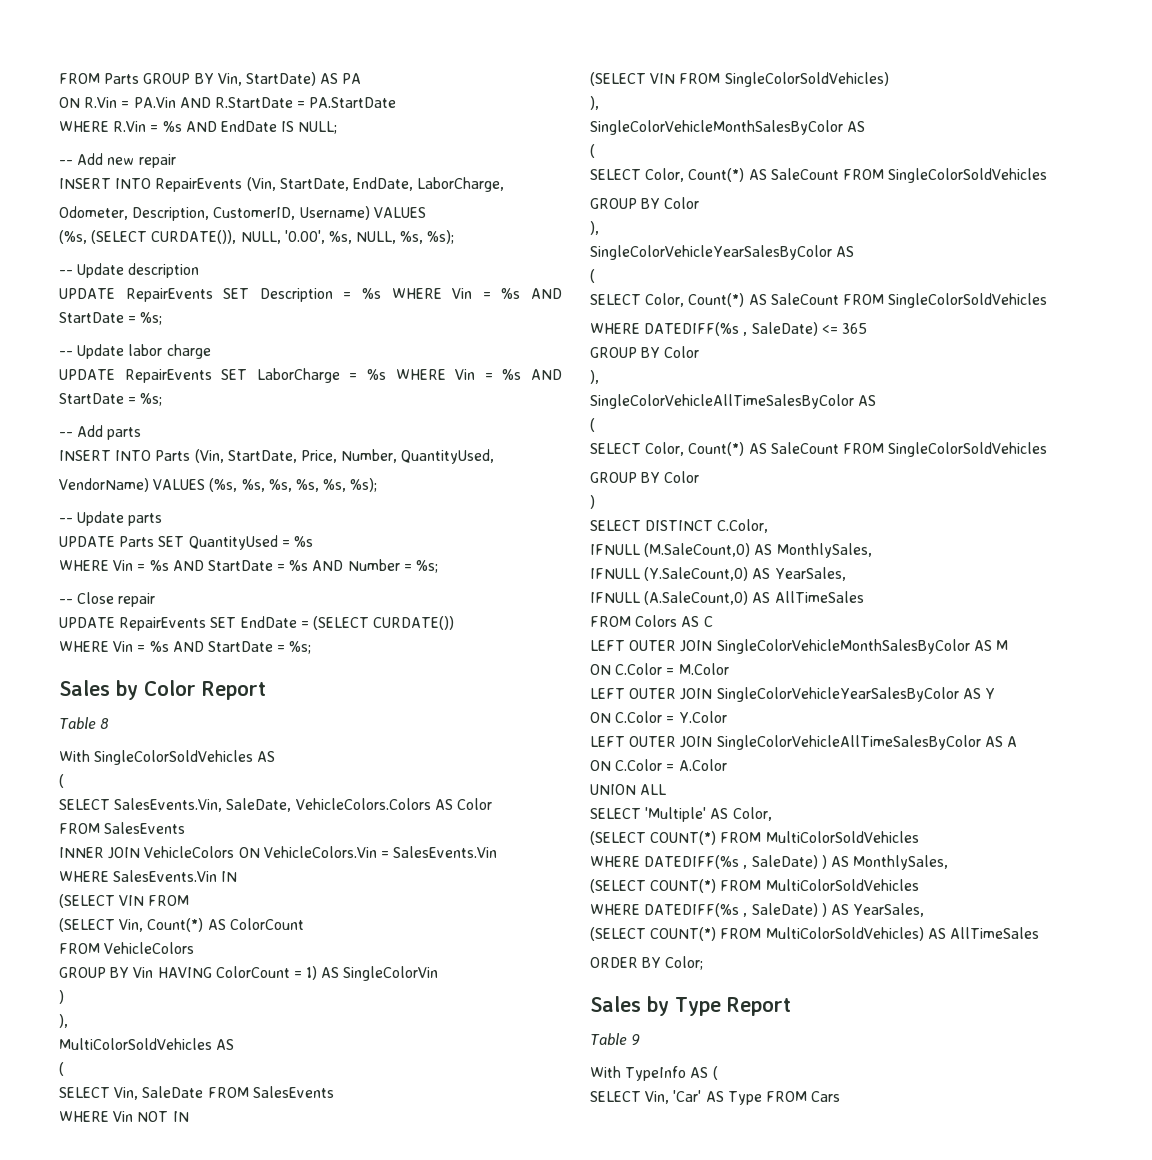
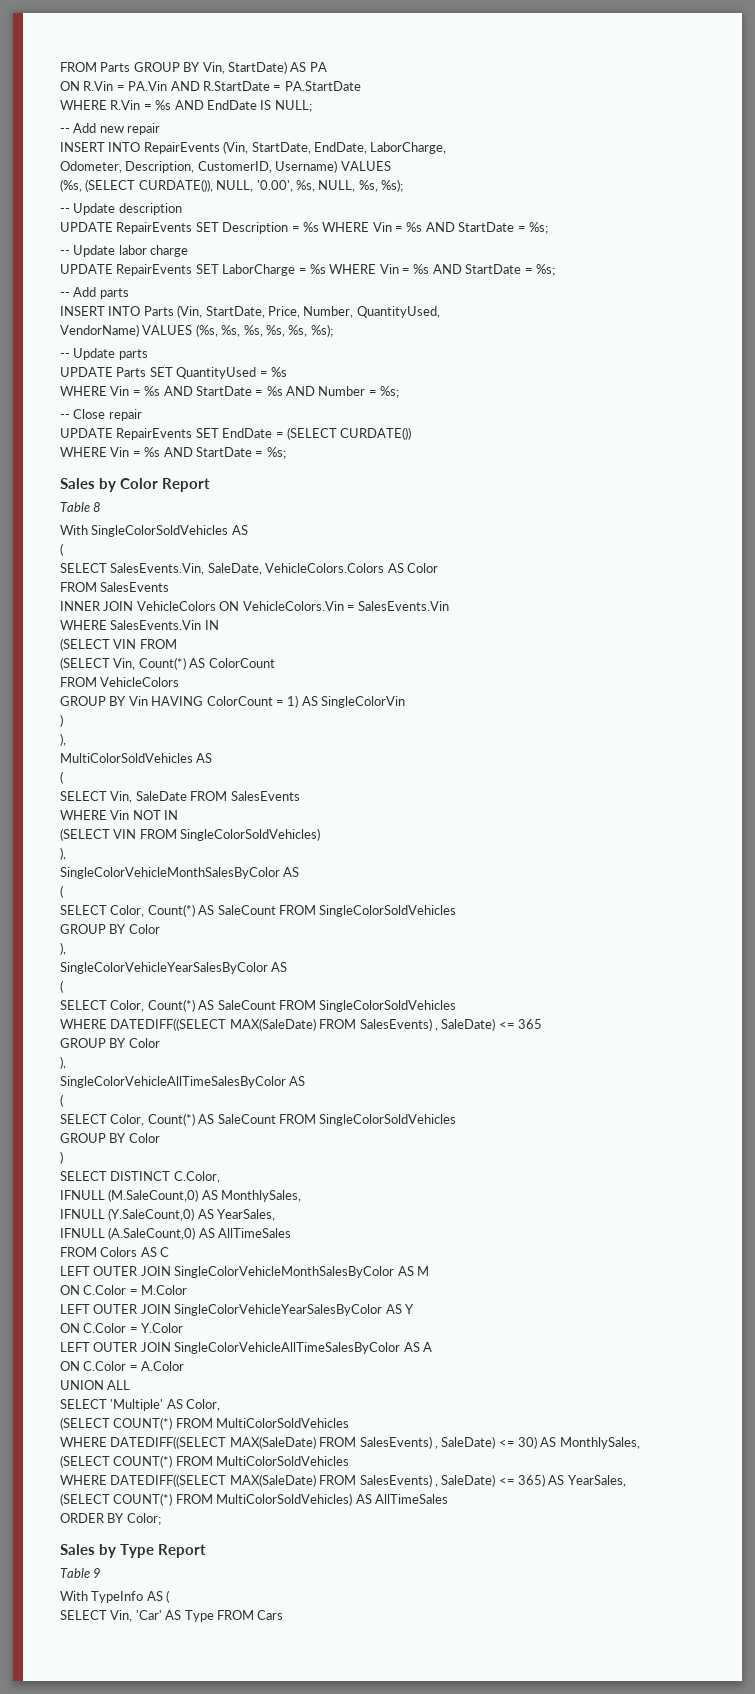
[644,322,740,336] DATEDIFF(%s -> [110,1018,432,1031] DATEDIFF((SELECT MAX(SaleDate) FROM SalesEvents)
[644,855,827,869] DATEDIFF(%s , SaleDate) ) -> [110,1436,537,1449] DATEDIFF((SELECT MAX(SaleDate) FROM SalesEvents) , SaleDate) <= 30)
[644,903,827,917] DATEDIFF(%s , SaleDate) ) -> [110,1474,545,1487] DATEDIFF((SELECT MAX(SaleDate) FROM SalesEvents) , SaleDate) <= 365)

